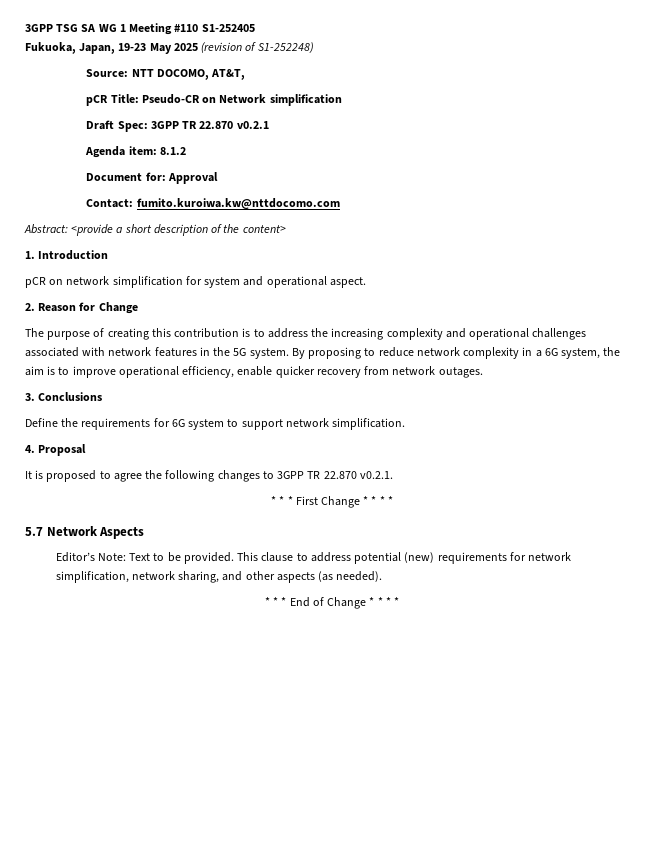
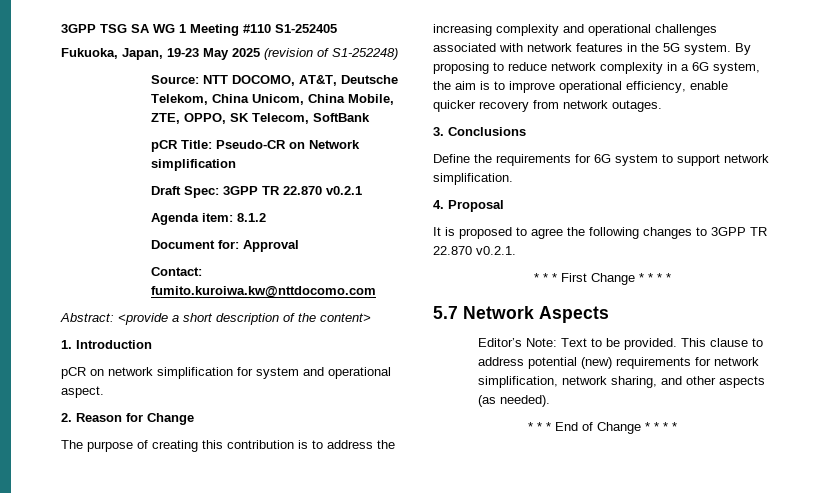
(246, 74) none -> [341,75,399,84] [151,94,395,105] [151,113,371,124] Deutsche Telekom, China Unicom, China Mobile, ZTE, OPPO, SK Telecom, SoftBank

